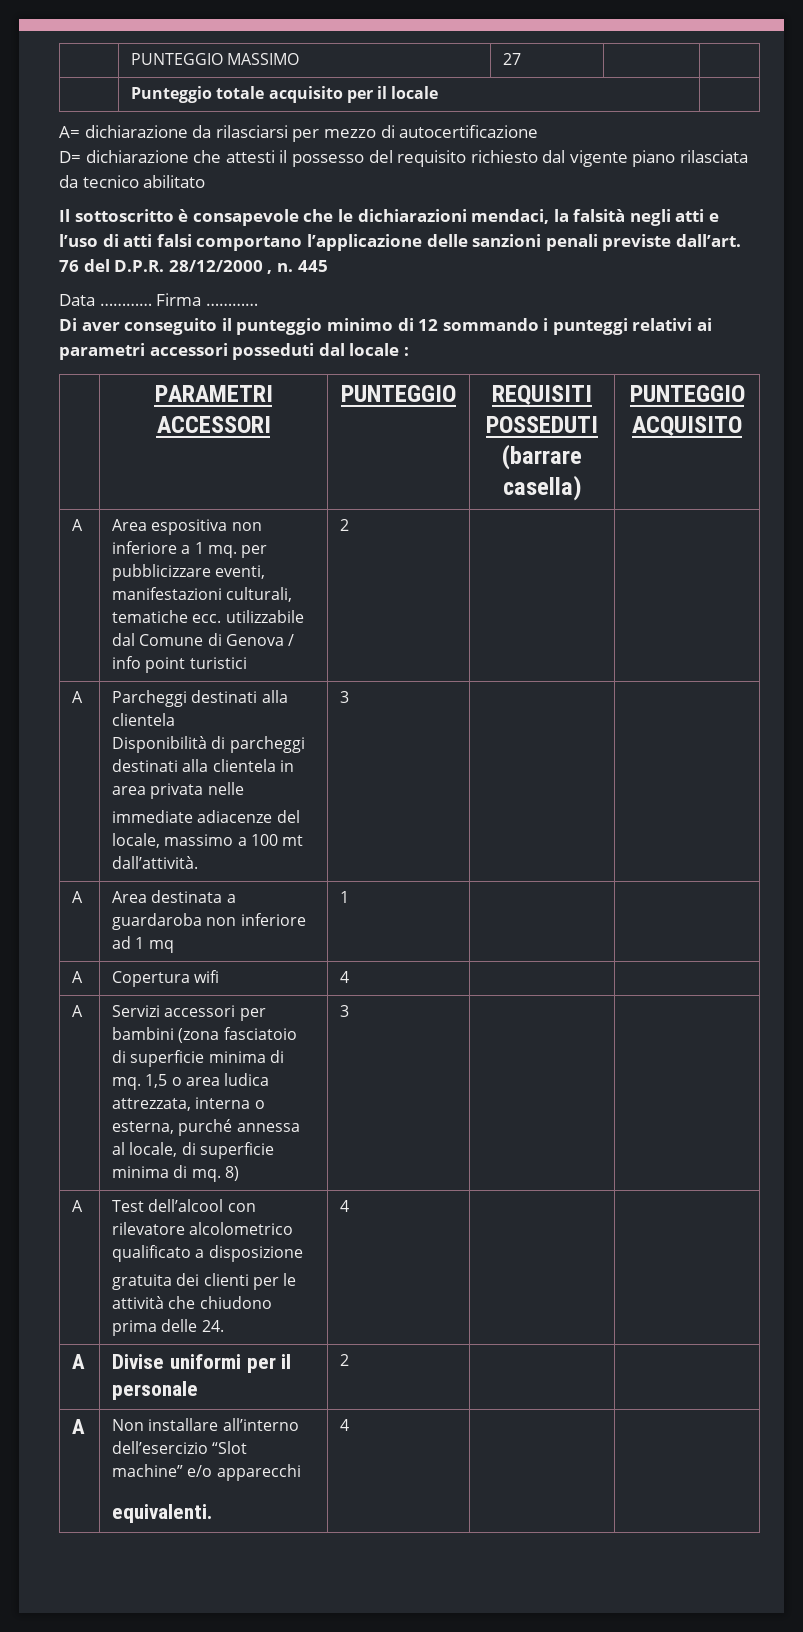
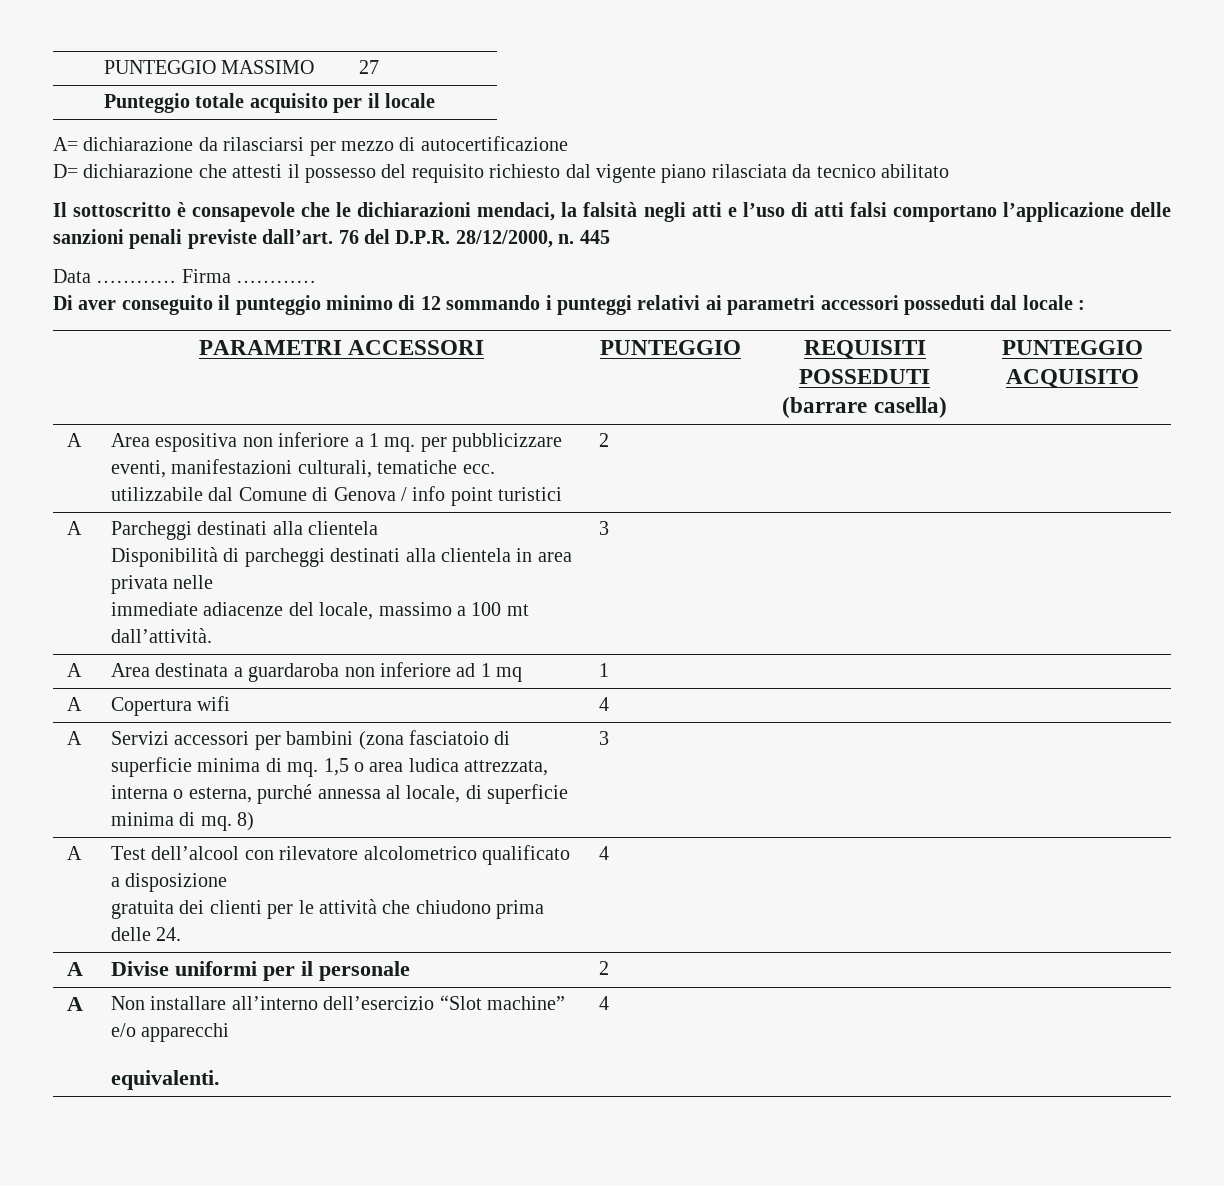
[168,260,273,274] 28/12/2000 , -> [455,230,553,248] 28/12/2000,

